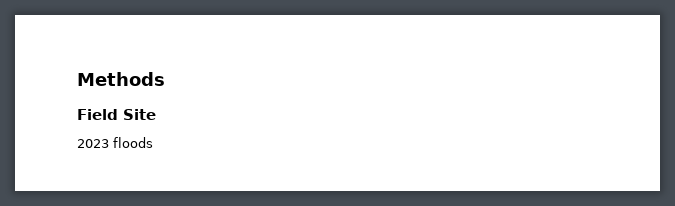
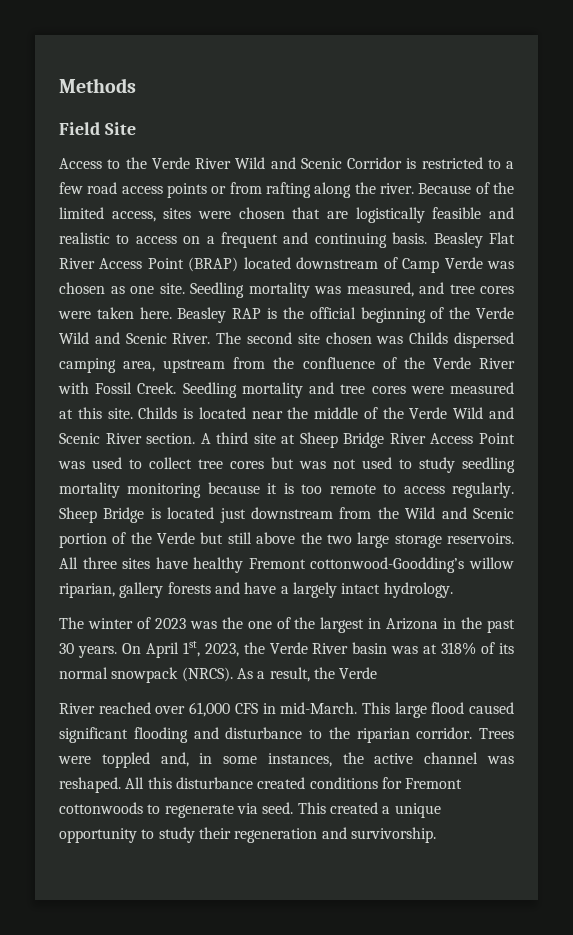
[77,137,153,148] 2023 floods -> [59,157,514,169] [59,182,514,198] [59,207,514,223] [59,232,515,248] [59,257,515,273] [59,282,514,298] [58,307,514,323] [59,332,515,348] [59,357,515,373] [58,382,514,398] [59,407,514,419] [59,432,516,448] [58,457,515,473] [59,482,515,498] [59,507,514,523] [59,532,515,548] [59,557,514,573] [59,582,453,598] [59,617,515,633] [59,641,514,658] [59,667,378,683] [59,702,514,718] [59,727,514,743] [58,752,514,768] [59,777,463,793] [59,802,441,818] [59,827,436,843] Access to the Verde River Wild and Scenic Corridor is restricted to a few road access points or from rafting along the river. Because of the limited access, sites were chosen that are logistically feasible and realistic to access on a frequent and continuing basis. Beasley Flat River Access Point (BRAP) located downstream of Camp Verde was chosen as one site. Seedling mortality was measured, and tree cores were taken here. Beasley RAP is the official beginning of the Verde Wild and Scenic River. The second site chosen was Childs dispersed camping area, upstream from the confluence of the Verde River with Fossil Creek. Seedling mortality and tree cores were measured at this site. Childs is located near the middle of the Verde Wild and Scenic River section. A third site at Sheep Bridge River Access Point was used to collect tree cores but was not used to study seedling mortality monitoring because it is too remote to access regularly. Sheep Bridge is located just downstream from the Wild and Scenic portion of the Verde but still above the two large storage reservoirs. All three sites have healthy Fremont cottonwood-Goodding’s willow riparian, gallery forests and have a largely intact hydrology. // The winter of 2023 was the one of the largest in Arizona in the past 30 years. On April 1st, 2023, the Verde River basin was at 318% of its normal snowpack (NRCS). As a result, the Verde // River reached over 61,000 CFS in mid-March. This large flood caused significant flooding and disturbance to the riparian corridor. Trees were toppled and, in some instances, the active channel was reshaped. All this disturbance created conditions for Fremont cottonwoods to regenerate via seed. This created a unique opportunity to study their regeneration and survivorship.

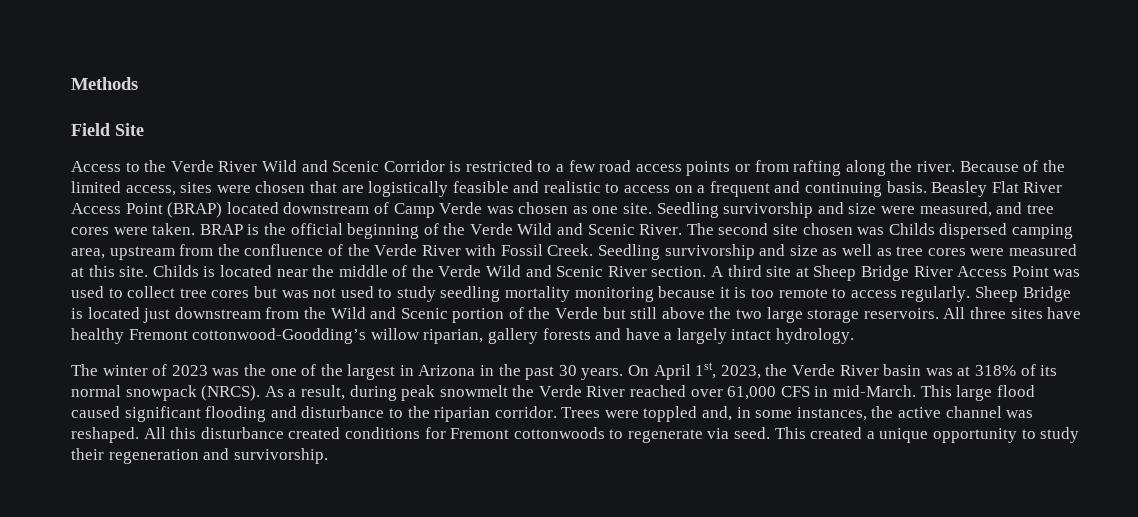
[248,282,341,298] mortality was -> [723,202,916,218] survivorship and size were
[96,307,262,323] taken here. Beasley RAP -> [152,223,243,235] taken. BRAP
[241,382,335,398] mortality and -> [664,244,892,260] survivorship and size as well as
[313,667,378,679] the Verde // -> [349,385,582,401] during peak snowmelt the Verde

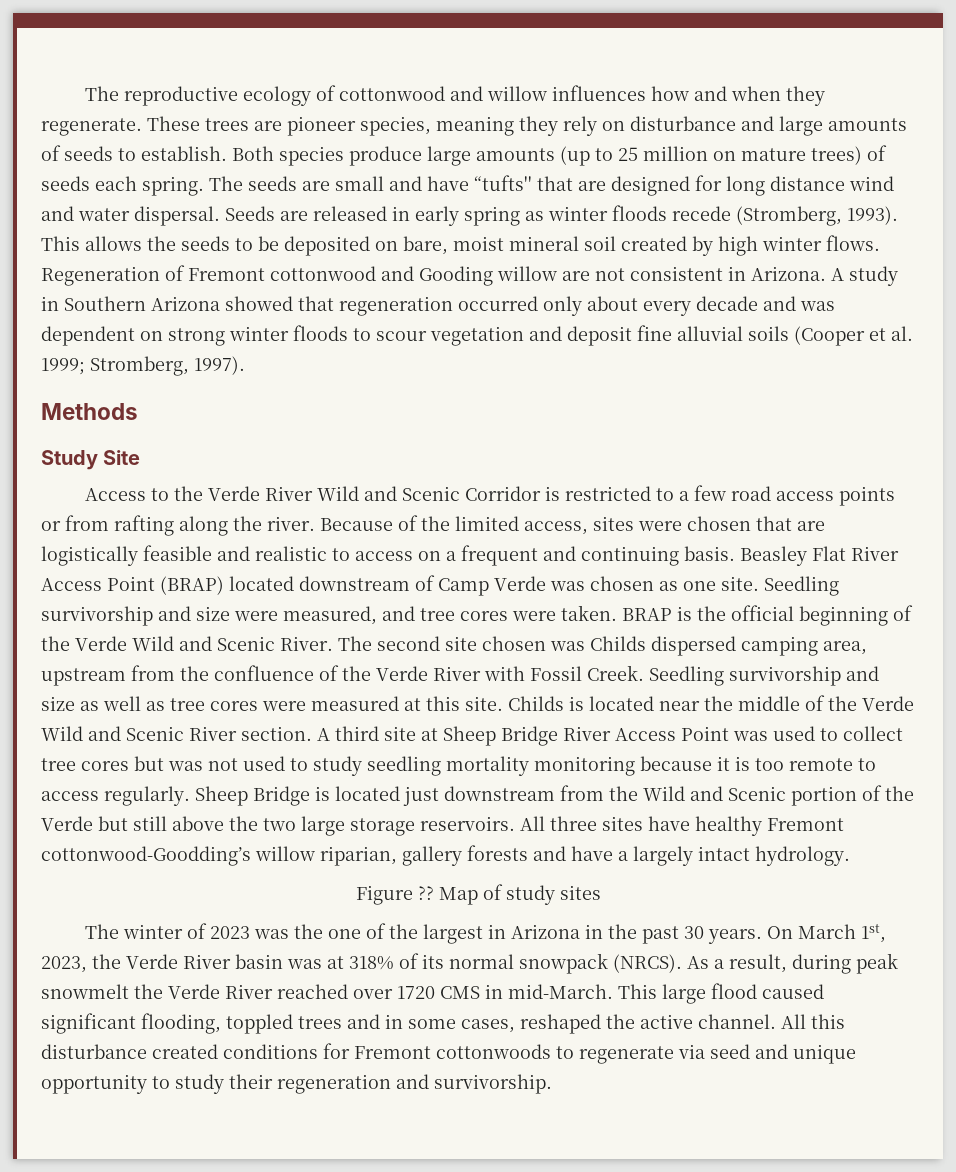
(71, 83) none -> [85,85,826,106] [41,116,907,136] [41,145,887,166] [41,175,894,196] [41,205,898,226] [41,235,880,256] [41,265,898,286] [41,296,835,316] [41,325,913,346] [41,356,245,376] The reproductive ecology of cottonwood and willow influences how and when they regenerate. These trees are pioneer species, meaning they rely on disturbance and large amounts of seeds to establish. Both species produce large amounts (up to 25 million on mature trees) of seeds each spring. The seeds are small and have “tufts'' that are designed for long distance wind and water dispersal. Seeds are released in early spring as winter floods recede (Stromberg, 1993). This allows the seeds to be deposited on bare, moist mineral soil created by high winter flows. Regeneration of Fremont cottonwood and Gooding willow are not consistent in Arizona. A study in Southern Arizona showed that regeneration occurred only about every decade and was dependent on strong winter floods to scour vegetation and deposit fine alluvial soils (Cooper et al. 1999; Stromberg, 1997). //
[71,123,110,136] Field -> [41,450,98,470] Study
(855, 336) none -> [355,884,601,905] // Figure ?? Map of study sites
[653,364,691,380] April -> [798,924,857,939] March
[727,386,810,400] 61,000 CFS -> [397,986,480,999] 1720 CMS
[205,406,1034,422] [71,427,139,443] flooding and disturbance to the riparian corridor. Trees were toppled and, in some instances, the active channel was reshaped. -> [141,1013,776,1034] flooding, toppled trees and in some cases, reshaped the active channel.
[734,427,875,439] seed. This created a -> [710,1044,788,1059] seed and

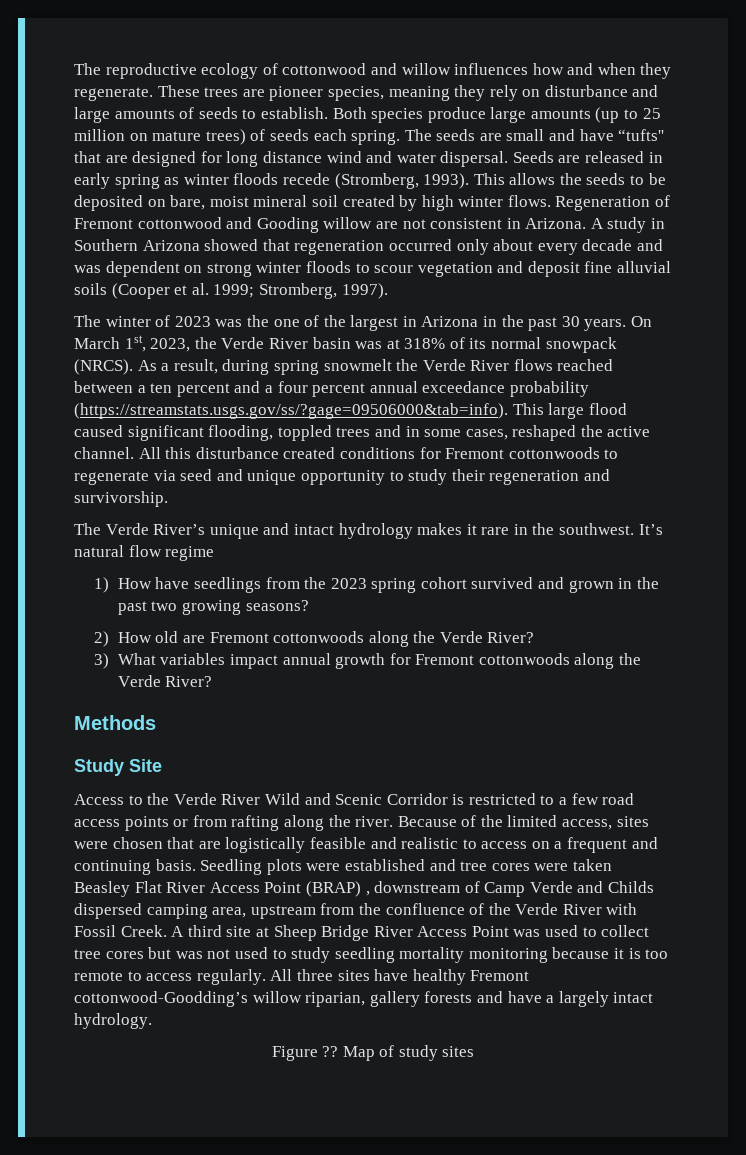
(245, 365) none -> [74,315,653,331] [74,335,617,353] [74,359,614,375] [74,381,589,397] [74,403,627,419] [74,425,651,441] [74,447,619,459] [74,469,610,485] [74,491,168,507] [74,523,663,539] [74,545,215,561] [94,577,659,593] [117,600,309,615] [94,631,535,647] [94,653,642,669] [117,675,213,687] // The winter of 2023 was the one of the largest in Arizona in the past 30 years. On March 1st, 2023, the Verde River basin was at 318% of its normal snowpack (NRCS). As a result, during spring snowmelt the Verde River flows reached between a ten percent and a four percent annual exceedance probability (https://streamstats.usgs.gov/ss/?gage=09506000&tab=info). This large flood caused significant flooding, toppled trees and in some cases, reshaped the active channel. All this disturbance created conditions for Fremont cottonwoods to regenerate via seed and unique opportunity to study their regeneration and survivorship. // The Verde River’s unique and intact hydrology makes it rare in the southwest. It’s natural flow regime // 1) How have seedlings from the 2023 spring cohort survived and grown in the past two growing seasons? // 2) How old are Fremont cottonwoods along the Verde River? // 3) What variables impact annual growth for Fremont cottonwoods along the Verde River?
(735, 553) none -> [200,859,612,875] Seedling plots were established and tree cores were taken
[229,576,294,591] located -> [365,891,370,896] ,
[550,576,839,596] [41,605,913,626] [41,636,585,651] was chosen as one site. Seedling survivorship and size were measured, and tree cores were taken. BRAP is the official beginning of the Verde Wild and Scenic River. The second site chosen was -> [577,881,604,893] and
[649,666,879,686] [41,695,914,711] [41,726,312,741] Seedling survivorship and size as well as tree cores were measured at this site. Childs is located near the middle of the Verde Wild and Scenic River section. -> (167, 931) none
[195,785,914,806] [41,816,515,836] Sheep Bridge is located just downstream from the Wild and Scenic portion of the Verde but still above the two large storage reservoirs. -> (266, 977) none
[85,923,887,944] [41,953,898,974] [41,983,824,1004] [41,1013,845,1034] [41,1043,856,1064] [41,1074,552,1094] // The winter of 2023 was the one of the largest in Arizona in the past 30 years. On March 1st, 2023, the Verde River basin was at 318% of its normal snowpack (NRCS). As a result, during peak snowmelt the Verde River reached over 1720 CMS in mid-March. This large flood caused significant flooding, toppled trees and in some cases, reshaped the active channel. All this disturbance created conditions for Fremont cottonwoods to regenerate via seed and unique opportunity to study their regeneration and survivorship. -> (475, 1051) none

